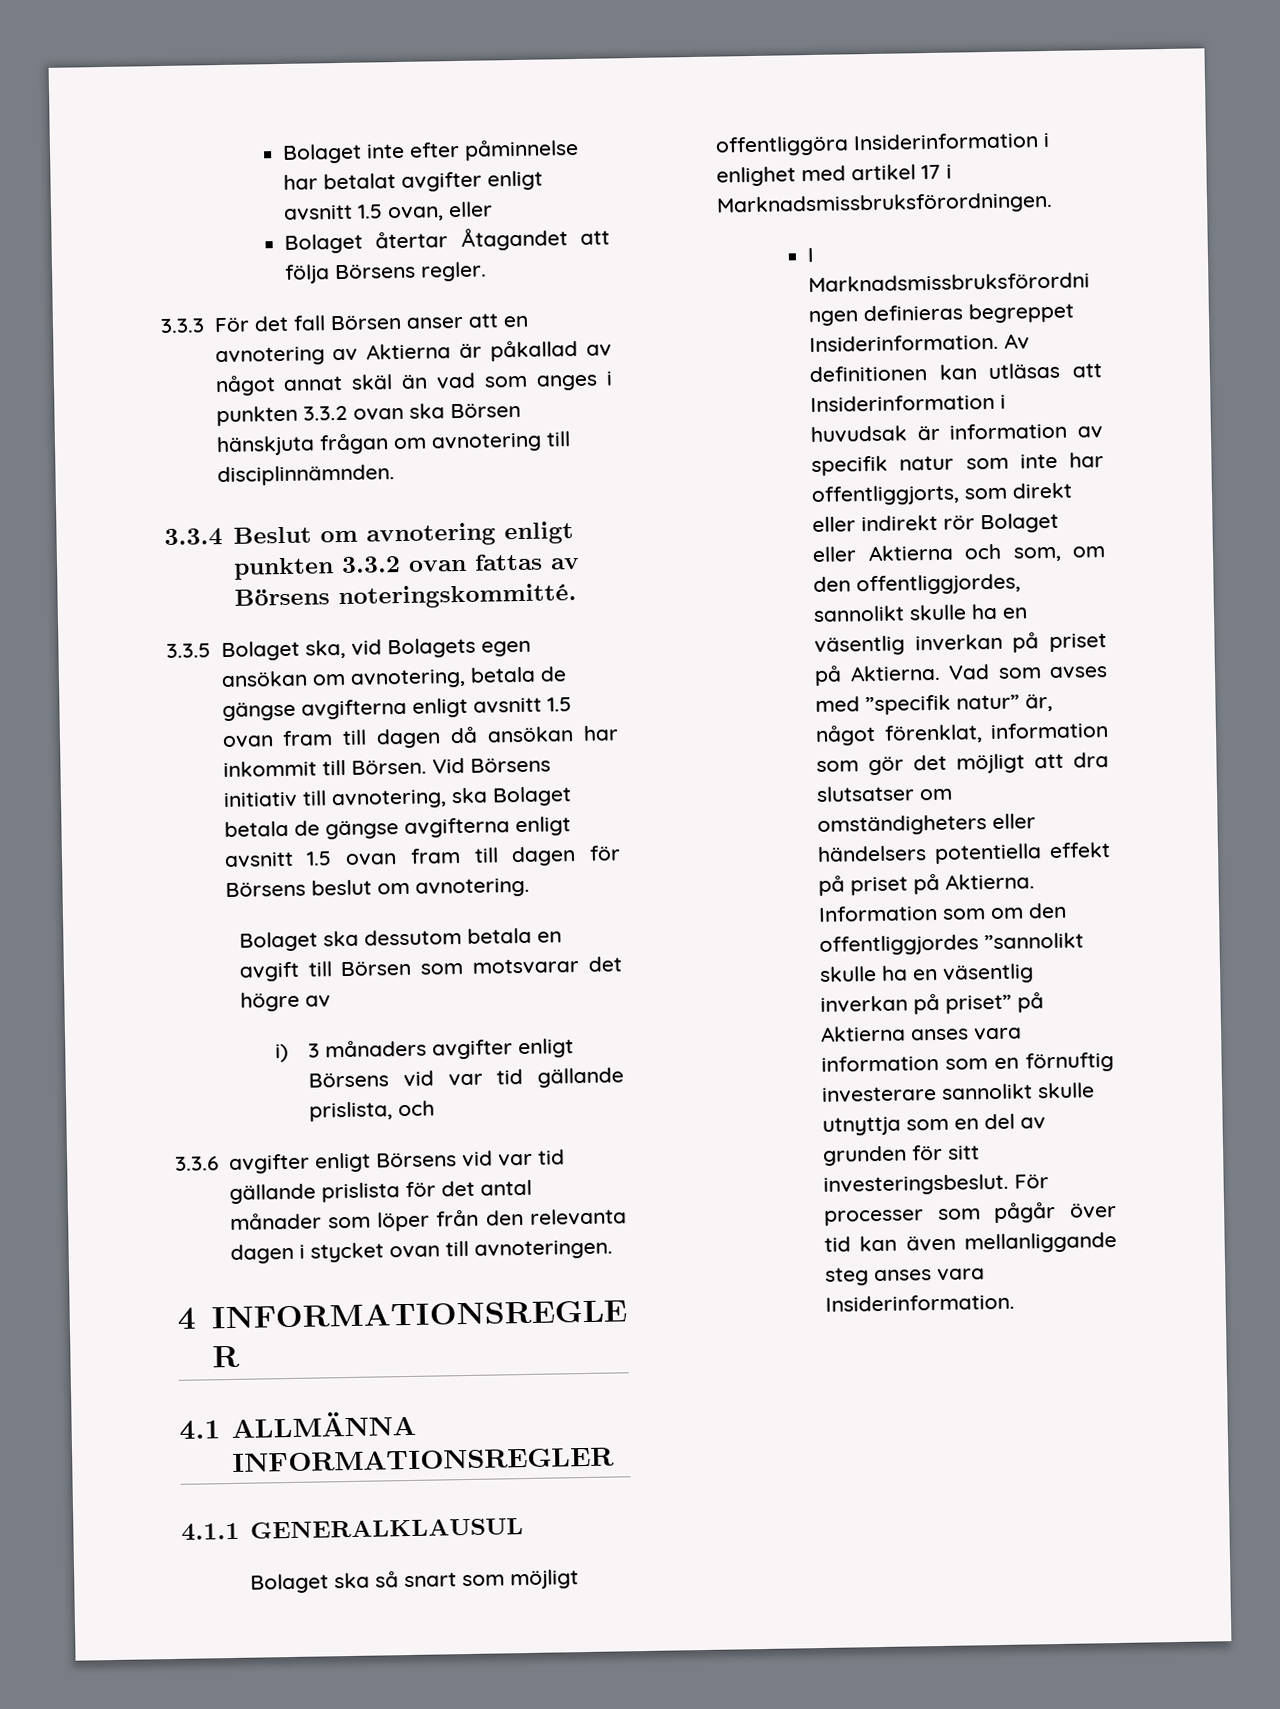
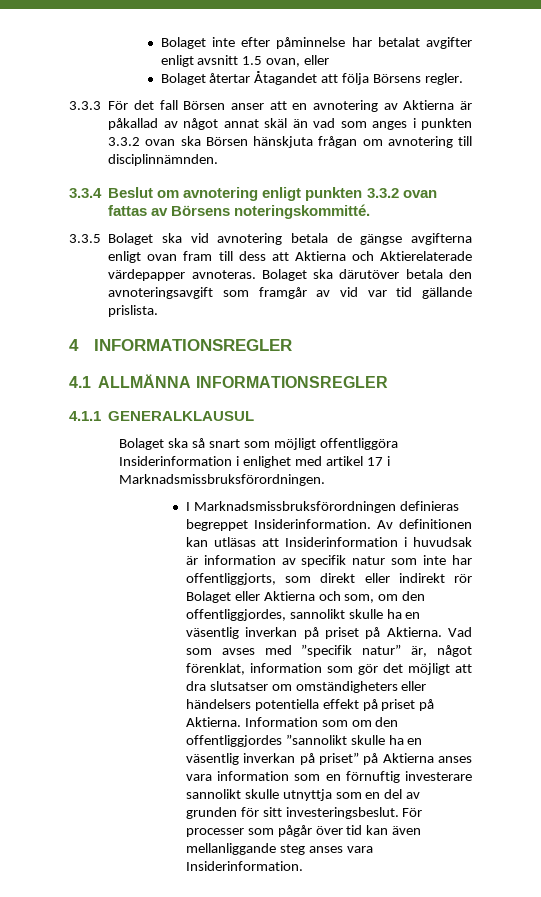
[304,637,531,659] [220,666,567,689] [221,697,572,722] [221,725,619,749] [222,757,551,778] [222,786,572,810] [223,816,571,840] [223,845,621,869] [224,877,530,898] [238,927,562,952] [238,956,622,982] [239,991,331,1012] [274,1038,575,1063] [308,1067,625,1088] [309,1100,436,1122] [175,1149,565,1175] [228,1179,532,1205] [229,1208,627,1232] [229,1239,613,1265] ska, vid Bolagets egen ansökan om avnotering, betala de gängse avgifterna enligt avsnitt 1.5 ovan fram till dagen då ansökan har inkommit till Börsen. Vid Börsens initiativ till avnotering, ska Bolaget betala de gängse avgifterna enligt avsnitt 1.5 ovan fram till dagen för Börsens beslut om avnotering. // Bolaget ska dessutom betala en avgift till Börsen som motsvarar det högre av // i) 3 månaders avgifter enligt Börsens vid var tid gällande prislista, och // 3.3.6 avgifter enligt Börsens vid var tid gällande prislista för det antal månader som löper från den relevanta dagen i stycket ovan till avnoteringen. -> [161,233,472,245] [108,251,472,263] [108,269,473,281] [108,287,473,299] [108,305,159,317] ska vid avnotering betala de gängse avgifterna enligt ovan fram till dess att Aktierna och Aktierelaterade värdepapper avnoteras. Bolaget ska därutöver betala den avnoteringsavgift som framgår av vid var tid gällande prislista.

